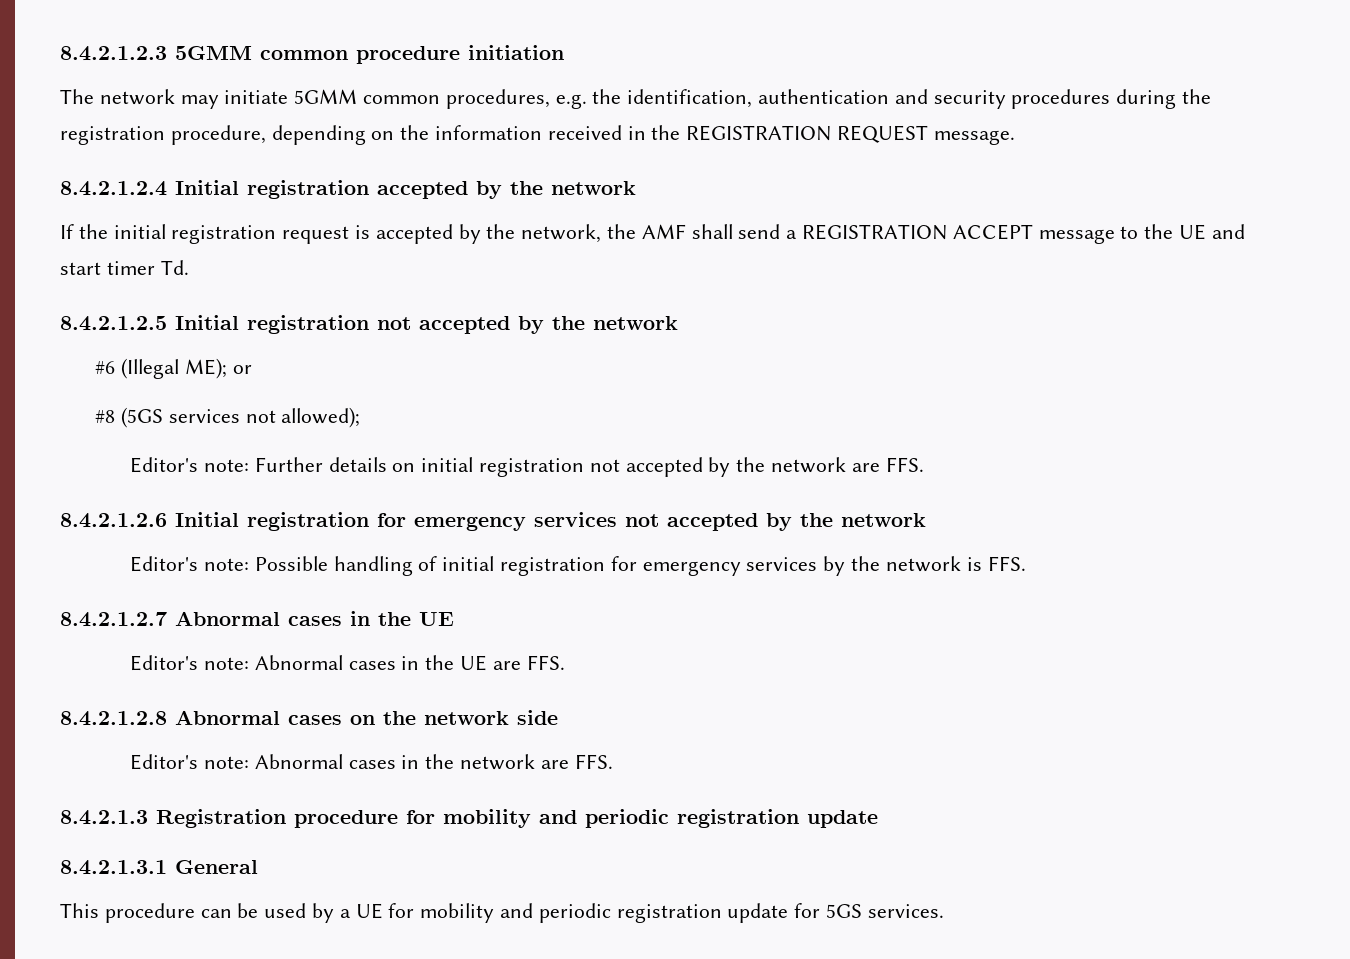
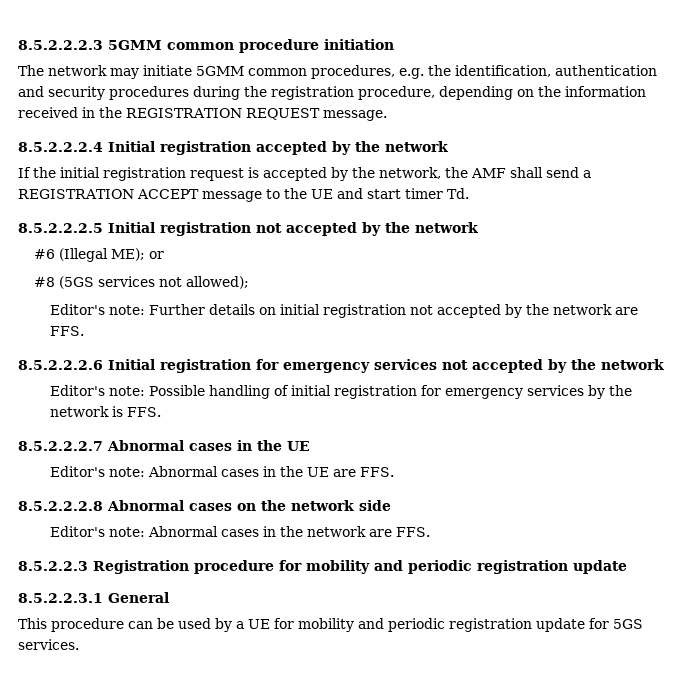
[60,46,167,61] 8.4.2.1.2.3 -> [18,40,103,50] 8.5.2.2.2.3
[60,181,167,196] 8.4.2.1.2.4 -> [18,142,103,152] 8.5.2.2.2.4
[60,316,167,331] 8.4.2.1.2.5 -> [18,223,103,233] 8.5.2.2.2.5
[60,513,167,528] 8.4.2.1.2.6 -> [18,360,103,370] 8.5.2.2.2.6
[60,612,167,627] 8.4.2.1.2.7 -> [18,441,103,451] 8.5.2.2.2.7
[60,711,167,726] 8.4.2.1.2.8 -> [18,501,103,511] 8.5.2.2.2.8
[60,810,148,825] 8.4.2.1.3 -> [18,561,88,571] 8.5.2.2.3
[60,860,167,875] 8.4.2.1.3.1 -> [18,593,103,603] 8.5.2.2.3.1

